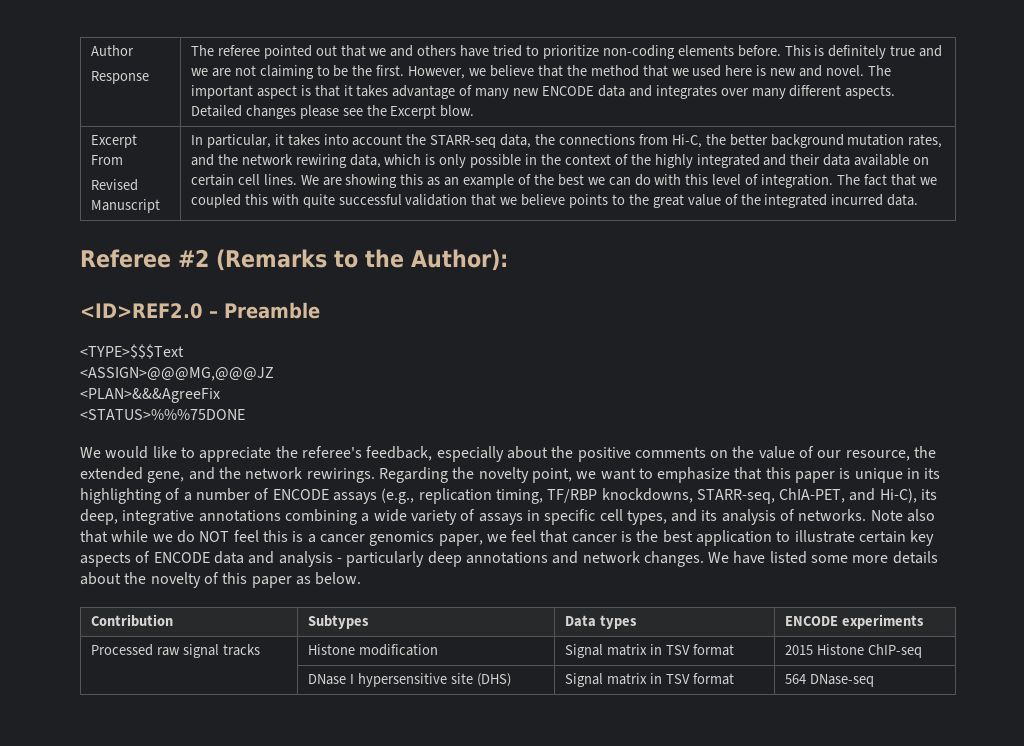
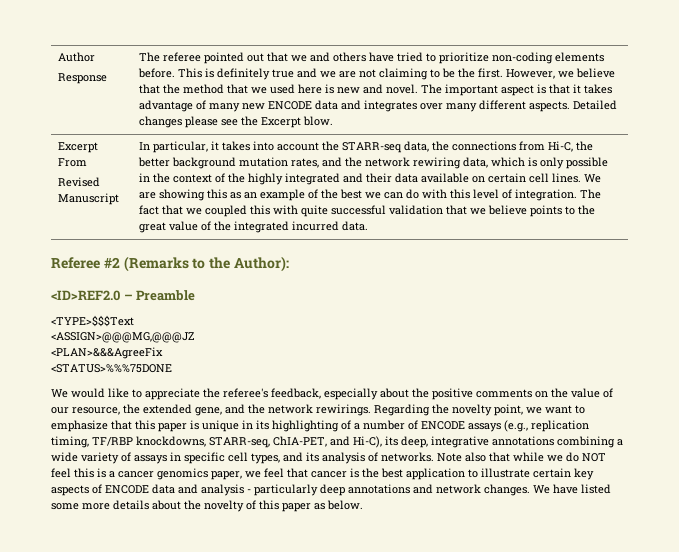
[90,614,173,627] [307,615,369,629] [564,615,637,629] [784,614,924,629] [90,644,260,658] [307,644,438,656] [564,644,734,658] [784,644,922,658] [307,673,511,687] [564,673,734,687] [784,674,874,687] // Contribution | Subtypes | Data types | ENCODE experiments // Processed raw signal tracks | Histone modification | Signal matrix in TSV format | 2015 Histone ChIP-seq // | DNase I hypersensitive site (DHS) | Signal matrix in TSV format | 564 DNase-seq -> (363, 505) none

